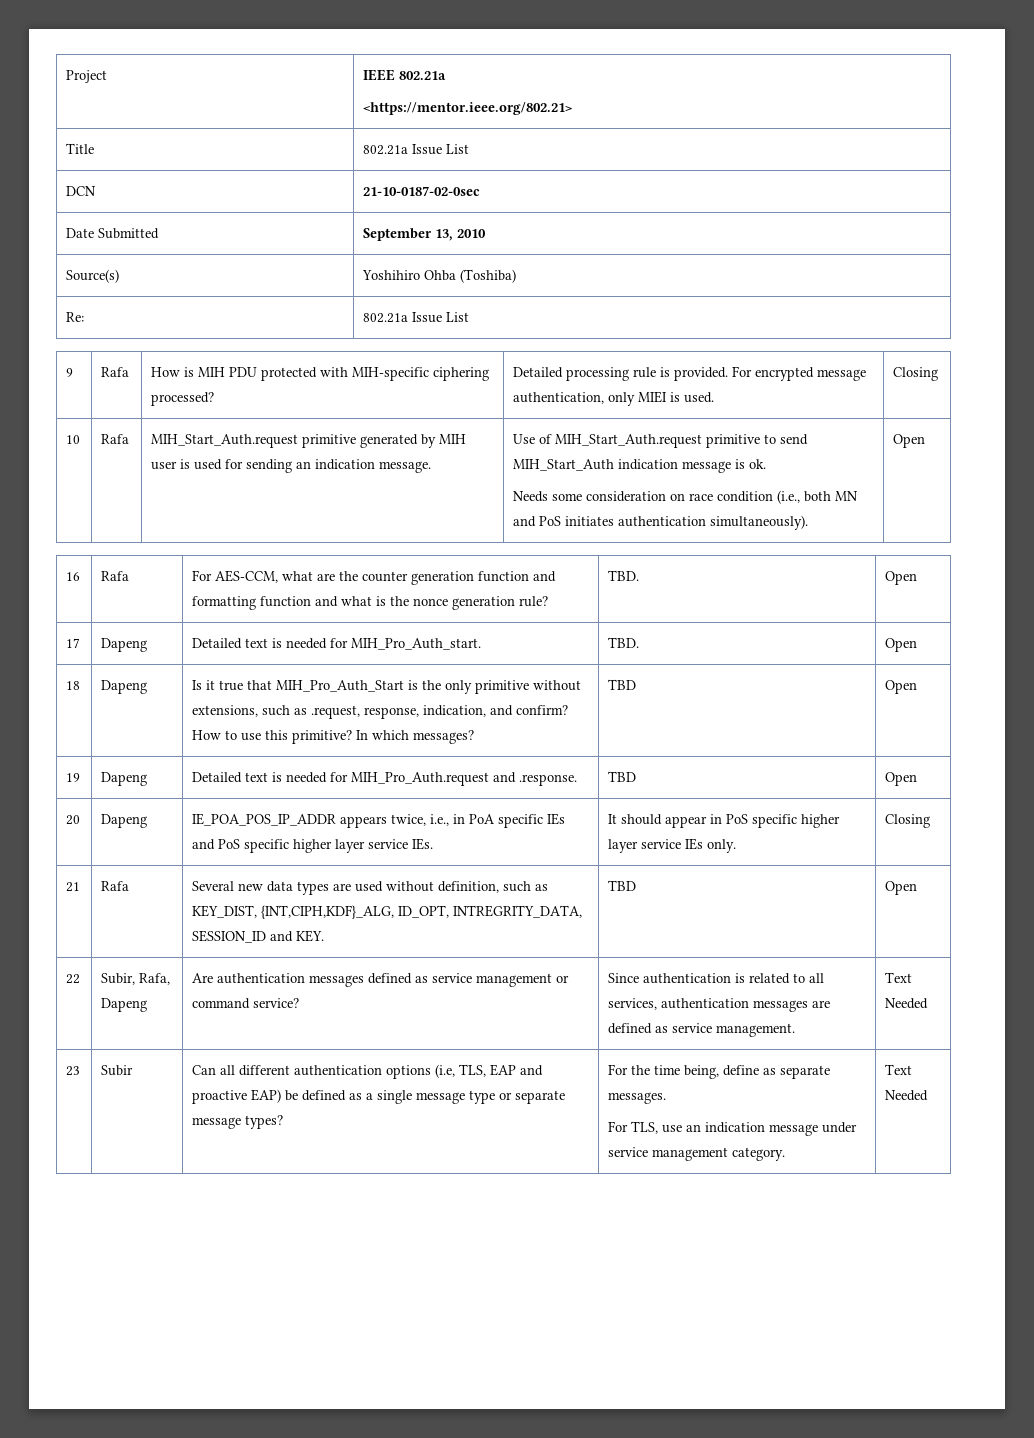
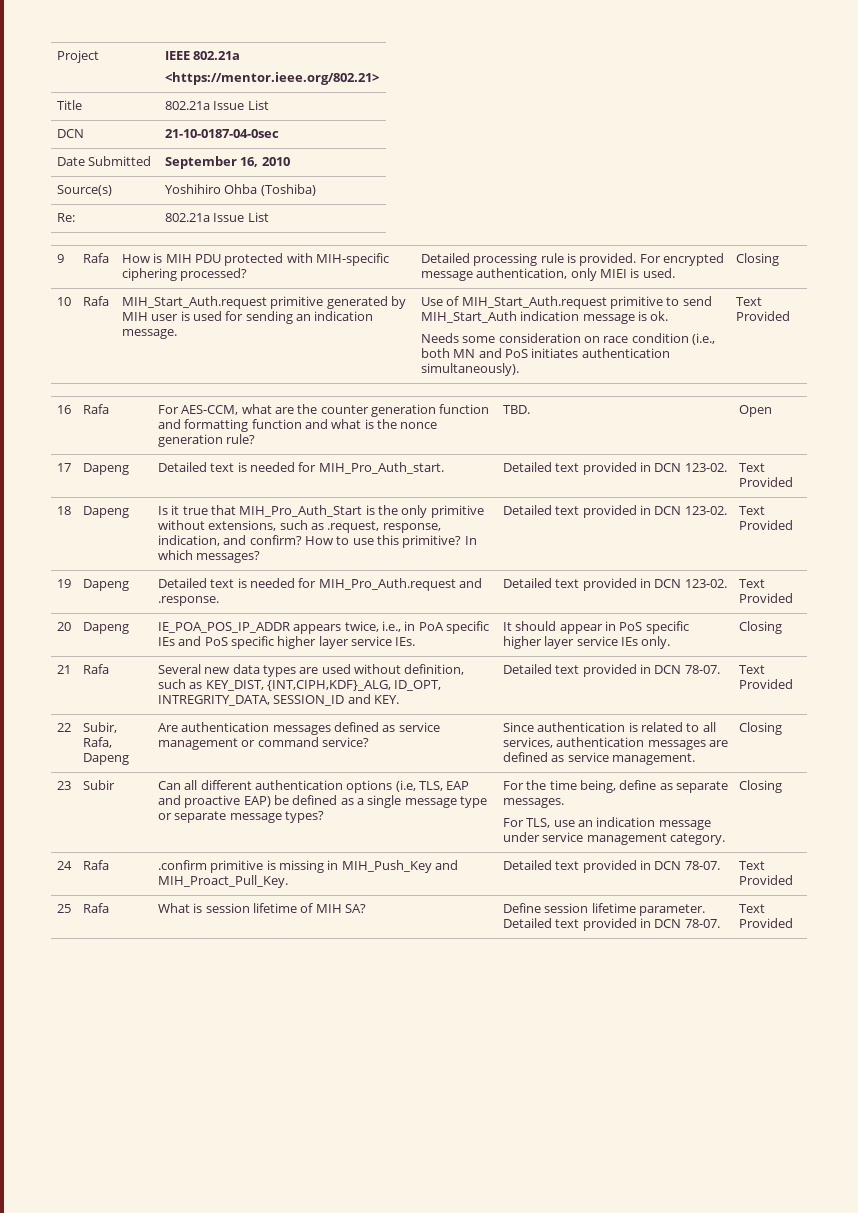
[363,186,481,196] 21-10-0187-02-0sec -> [164,129,279,138] 21-10-0187-04-0sec
[435,229,454,241] 13, -> [240,157,259,167] 16,
[893,434,926,448] Open -> [735,297,762,306] [735,311,790,321] Text Provided
[608,637,640,648] [885,638,918,652] TBD. | Open -> [502,462,727,475] [738,463,765,472] [738,477,793,487] Detailed text provided in DCN 123-02. | Text Provided
[608,679,637,690] [885,680,918,694] TBD | Open -> [502,505,727,518] [738,506,765,515] [738,520,793,530] Detailed text provided in DCN 123-02. | Text Provided
[608,771,637,782] [885,772,918,786] TBD | Open -> [502,578,727,591] [738,579,765,588] [738,593,793,603] Detailed text provided in DCN 123-02. | Text Provided
[608,880,637,891] [885,881,918,895] TBD | Open -> [502,664,720,677] [738,665,765,674] [738,679,793,689] Detailed text provided in DCN 78-07. | Text Provided
[885,972,913,983] [885,998,929,1009] Text Needed -> [738,722,782,735] Closing
[885,1064,913,1075] [885,1090,929,1101] Text Needed -> [738,780,782,793] [56,861,72,870] [82,860,109,870] [157,860,459,873] [157,875,288,888] [502,860,720,873] [738,861,765,870] [738,875,793,885] [56,904,71,913] [82,903,109,913] [157,903,367,913] [502,903,705,916] [502,918,720,931] [738,904,765,913] [738,918,793,928] Closing // 24 | Rafa | .confirm primitive is missing in MIH_Push_Key and MIH_Proact_Pull_Key. | Detailed text provided in DCN 78-07. | Text Provided // 25 | Rafa | What is session lifetime of MIH SA? | Define session lifetime parameter. Detailed text provided in DCN 78-07. | Text Provided

